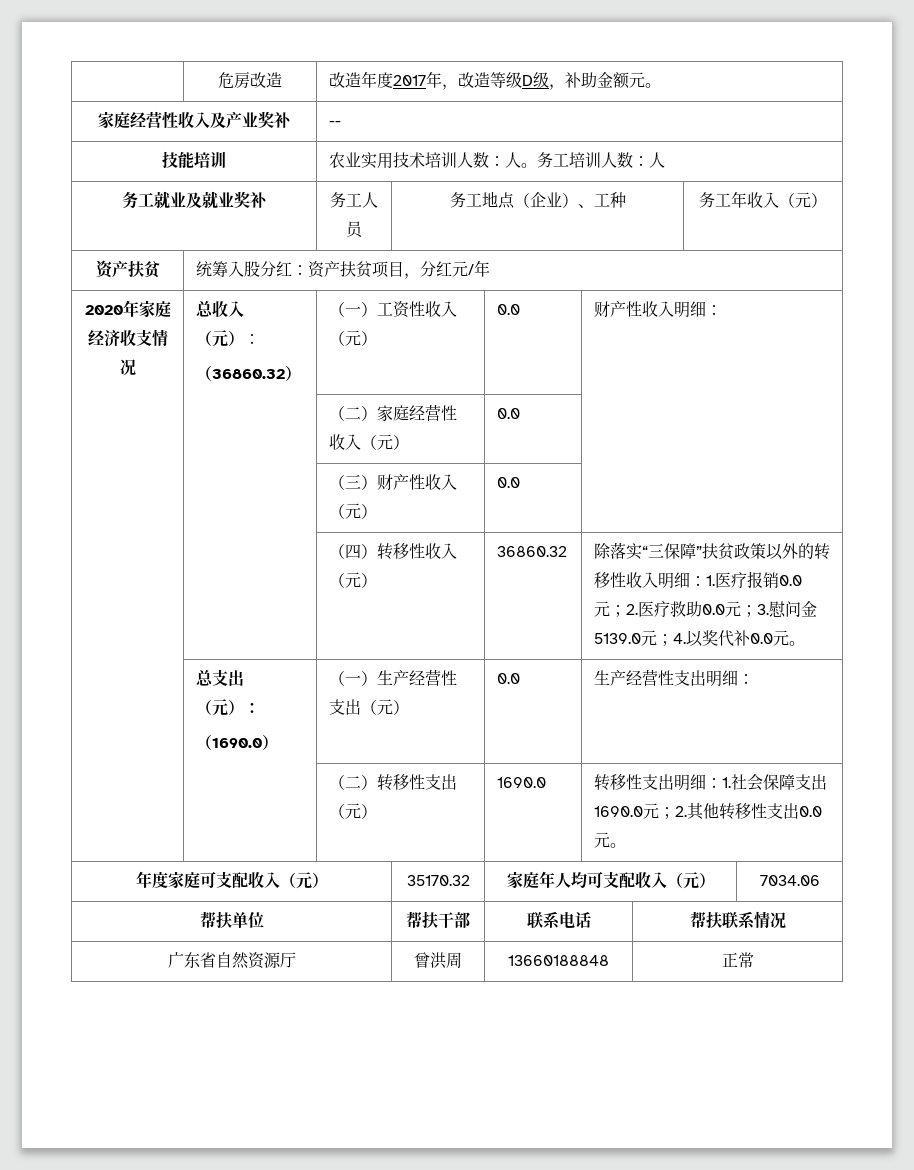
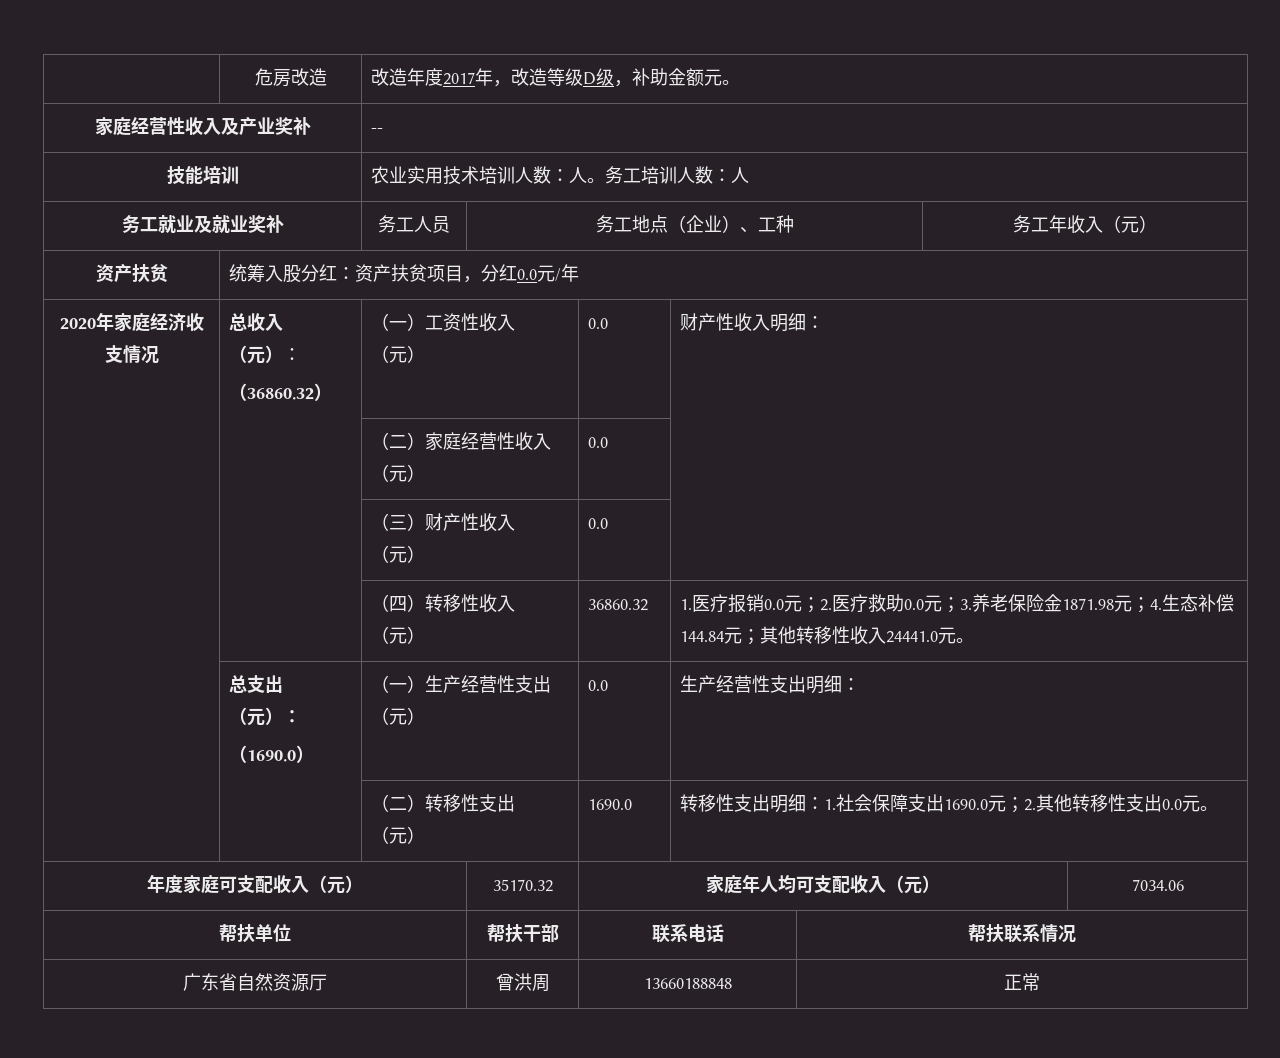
(452, 269) none -> [517,269,538,280] 0.0
[593,542,830,560] [593,572,706,589] 除落实“三保障”扶贫政策以外的转移性收入明细： -> (649, 605) none
[768,601,817,618] [593,630,773,647] 慰问金5139.0元；4.以奖代补0.0 -> [972,594,1235,613] [680,626,939,645] 养老保险金1871.98元；4.生态补偿144.84元；其他转移性收入24441.0

